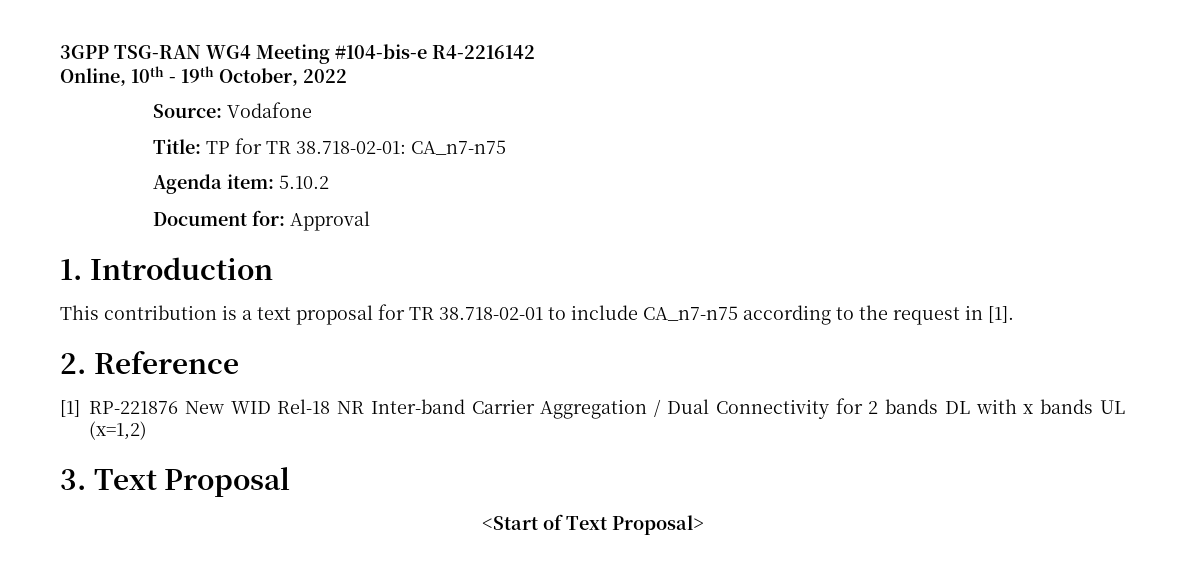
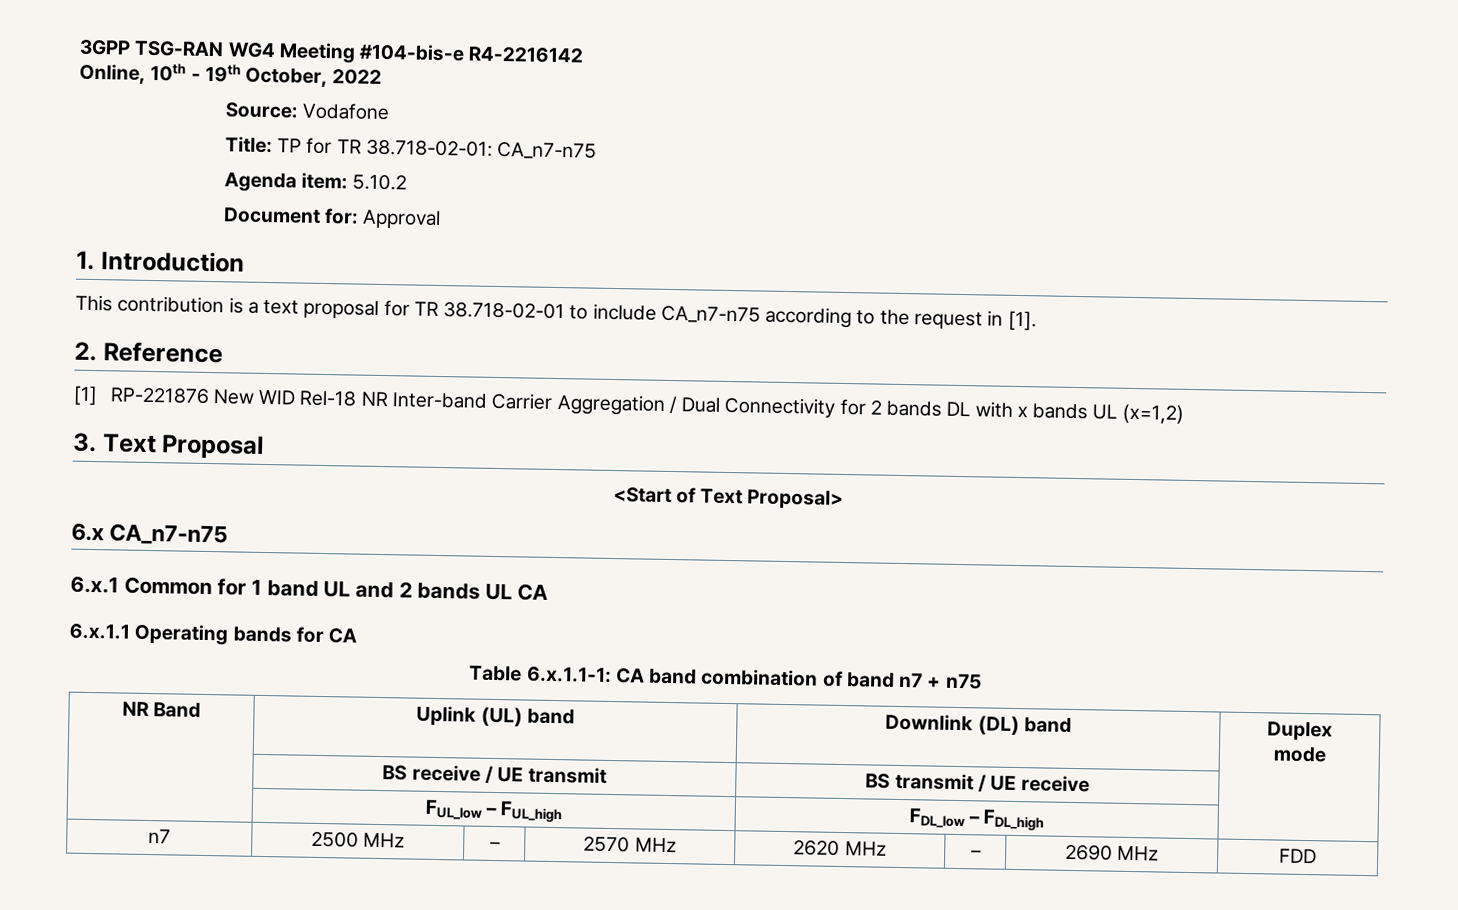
(704, 525) none -> [71,522,229,546] [70,575,548,601] [69,623,358,646] [469,665,982,690] [121,701,202,718] [416,705,575,727] [885,713,1072,736] [1267,721,1333,741] [1272,746,1327,763] [382,764,607,784] [865,772,1090,793] [424,799,563,823] [908,808,1045,831] [148,829,171,844] [310,831,406,848] [488,841,501,850] [583,836,677,853] [793,840,887,856] [969,850,982,858] [1064,844,1160,861] [1279,848,1317,864] // 6.x CA_n7-n75 // 6.x.1 Common for 1 band UL and 2 bands UL CA // 6.x.1.1 Operating bands for CA // Table 6.x.1.1-1: CA band combination of band n7 + n75 // NR Band | Uplink (UL) band | Downlink (DL) band | Duplex // mode // | BS receive / UE transmit | BS transmit / UE receive | // | FUL_low – FUL_high | FDL_low – FDL_high | // n7 | 2500 MHz | – | 2570 MHz | 2620 MHz | – | 2690 MHz | FDD

